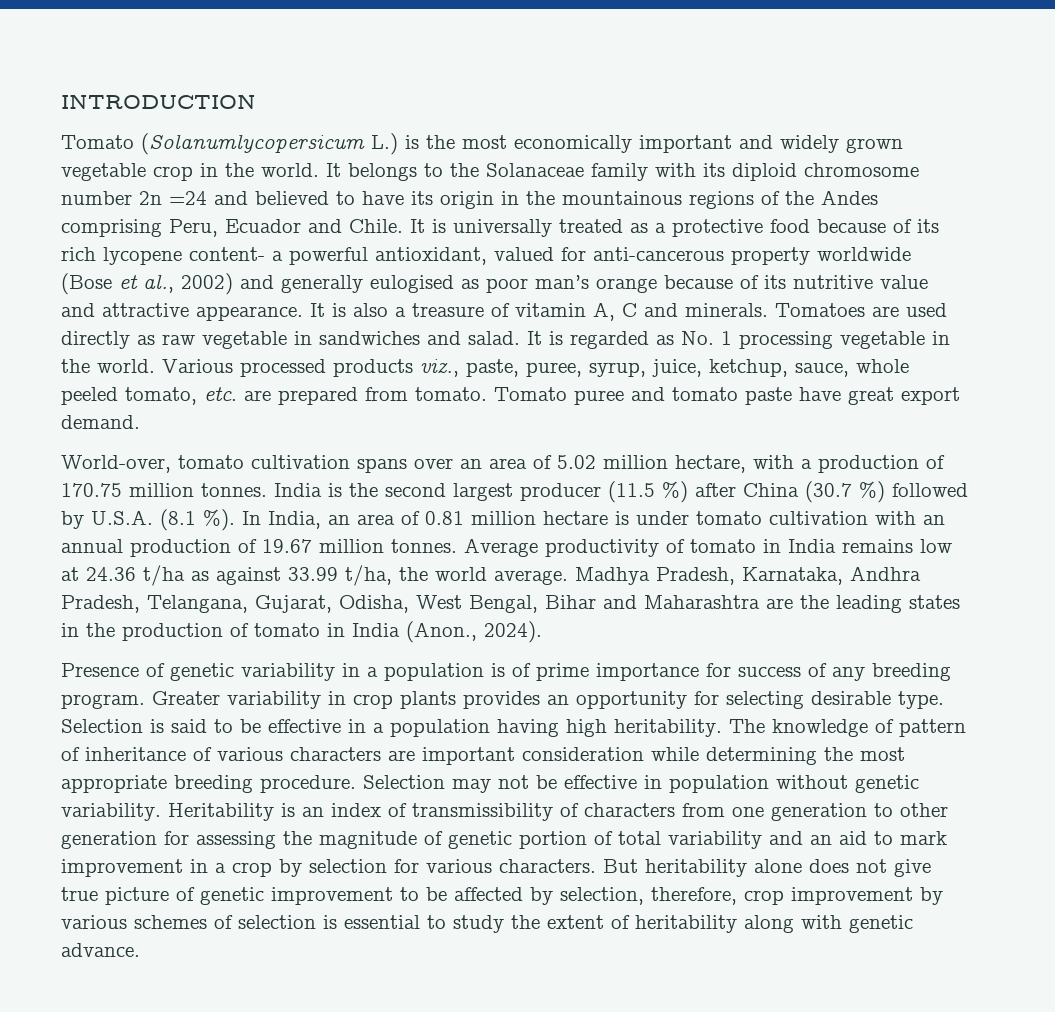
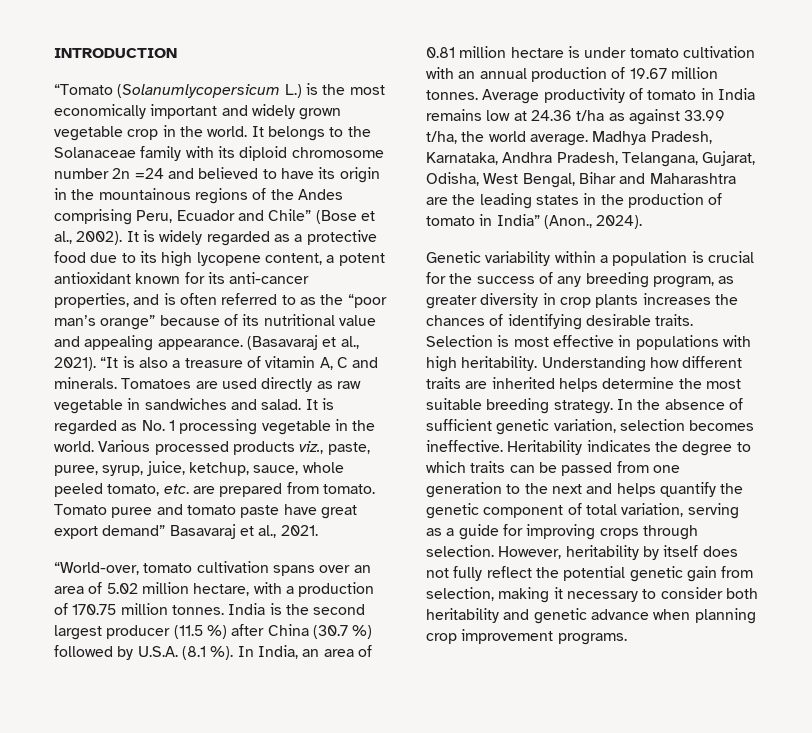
[61,135,134,149] Tomato -> [54,84,113,95] “Tomato
[349,219,939,237] [61,247,911,265] [61,273,928,295] [61,303,325,321] Chile. It is universally treated as a protective food because of its rich lycopene content- a powerful antioxidant, valued for anti-cancerous property worldwide (Bose et al., 2002) and generally eulogised as poor man’s orange because of its nutritive value and attractive appearance. It -> [268,209,375,224] [54,230,377,246] [54,251,385,267] [54,272,310,284] [54,293,387,308] [54,314,376,330] [54,335,359,351] [54,357,119,371] Chile” (Bose et al., 2002). It is widely regarded as a protective food due to its high lycopene content, a potent antioxidant known for its anti-cancer properties, and is often referred to as the “poor man’s orange” because of its nutritional value and appealing appearance. (Basavaraj et al., 2021). “It
[61,415,140,429] [61,455,171,473] demand. // World-over, -> [102,524,318,539] [54,562,139,575] demand” Basavaraj et al., 2021. // “World-over,
[352,623,400,637] India -> [496,214,540,226] India”
[61,663,951,681] [61,691,944,709] [61,719,966,737] [61,747,905,765] [61,775,919,793] [61,803,948,821] [61,831,947,849] [61,859,931,877] [61,887,943,905] [61,915,913,933] [61,943,140,957] Presence of genetic variability in a population is of prime importance for success of any breeding program. Greater variability in crop plants provides an opportunity for selecting desirable type. Selection is said to be effective in a population having high heritability. The knowledge of pattern of inheritance of various characters are important consideration while determining the most appropriate breeding procedure. Selection may not be effective in population without genetic variability. Heritability is an index of transmissibility of characters from one generation to other generation for assessing the magnitude of genetic portion of total variability and an aid to mark improvement in a crop by selection for various characters. But heritability alone does not give true picture of genetic improvement to be affected by selection, therefore, crop improvement by various schemes of selection is essential to study the extent of heritability along with genetic advance. -> [426,251,754,266] [426,272,735,288] [426,293,738,309] [426,314,694,330] [426,335,751,350] [426,356,743,372] [426,377,741,392] [426,398,743,414] [426,419,755,435] [426,440,751,456] [426,461,680,476] [426,482,744,498] [426,503,739,519] [426,524,698,540] [426,545,738,560] [426,566,754,582] [426,587,758,603] [426,608,756,624] [426,629,627,645] Genetic variability within a population is crucial for the success of any breeding program, as greater diversity in crop plants increases the chances of identifying desirable traits. Selection is most effective in populations with high heritability. Understanding how different traits are inherited helps determine the most suitable breeding strategy. In the absence of sufficient genetic variation, selection becomes ineffective. Heritability indicates the degree to which traits can be passed from one generation to the next and helps quantify the genetic component of total variation, serving as a guide for improving crops through selection. However, heritability by itself does not fully reflect the potential genetic gain from selection, making it necessary to consider both heritability and genetic advance when planning crop improvement programs.

